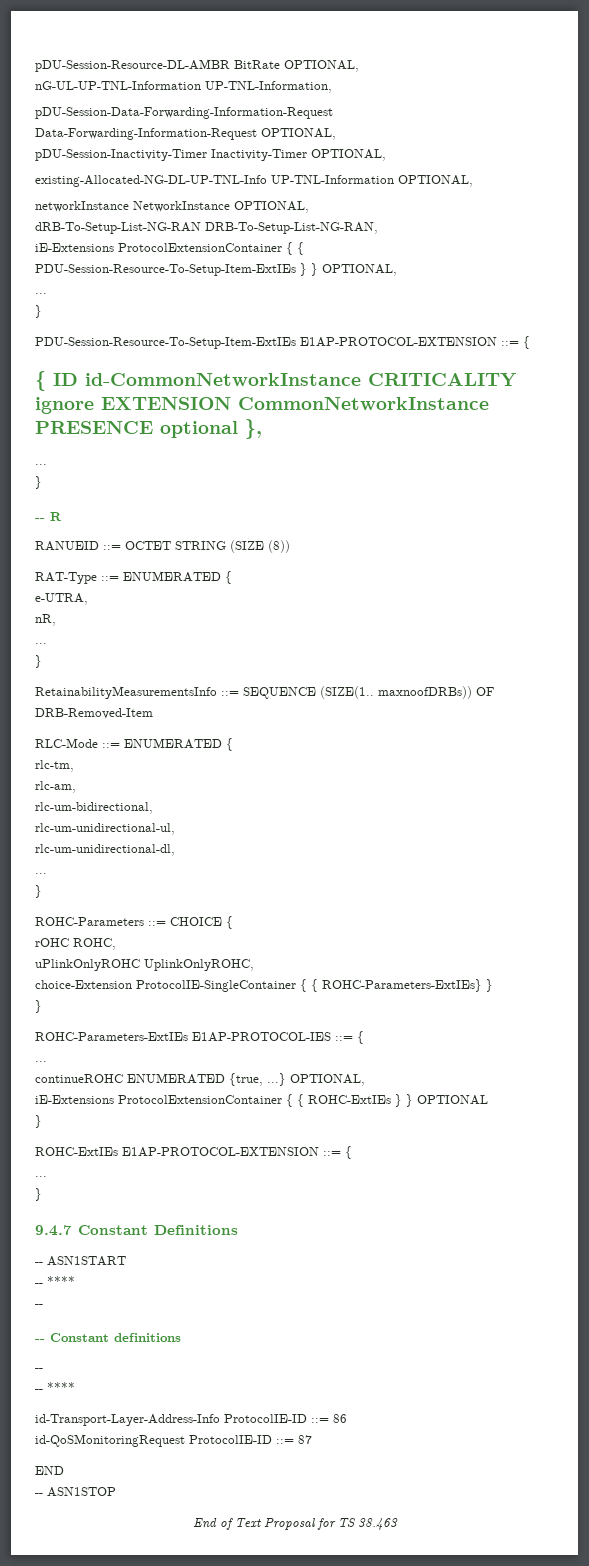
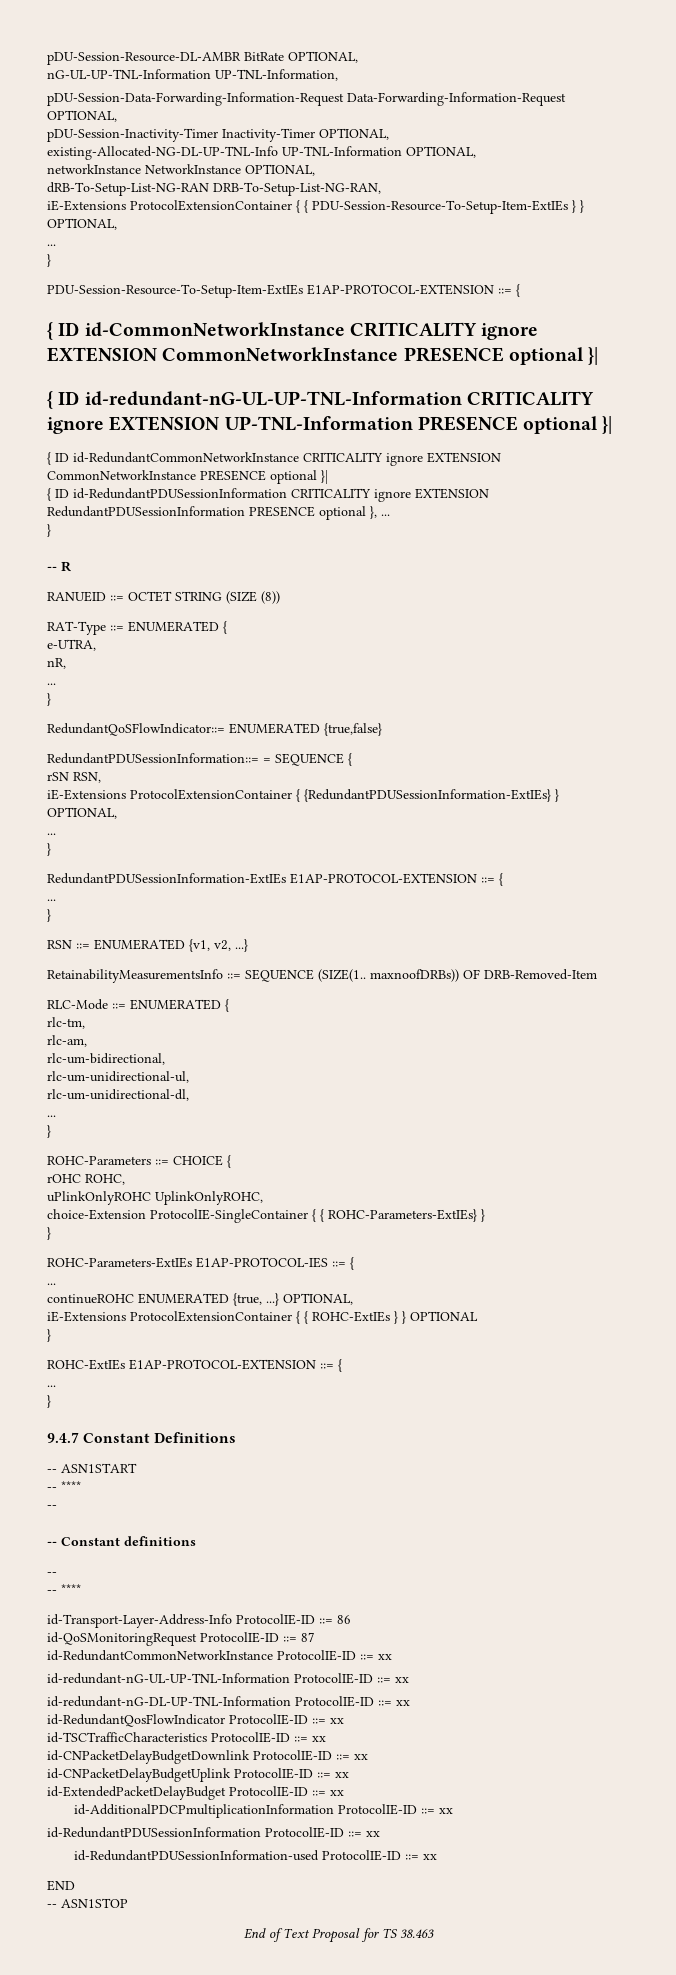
(238, 429) none -> [588,347,599,365] [47,391,594,409] [47,416,613,434] [47,452,501,466] [47,470,328,484] [47,488,489,502] [47,506,366,520] }| // { ID id-redundant-nG-UL-UP-TNL-Information CRITICALITY ignore EXTENSION UP-TNL-Information PRESENCE optional }| // { ID id-RedundantCommonNetworkInstance CRITICALITY ignore EXTENSION CommonNetworkInstance PRESENCE optional }| // { ID id-RedundantPDUSessionInformation CRITICALITY ignore EXTENSION RedundantPDUSessionInformation PRESENCE optional
(262, 429) // -> (377, 512) none
(42, 661) none -> [47,723,382,736] [47,753,352,766] [47,772,101,783] [47,789,559,802] [47,807,117,819] [47,833,56,835] [47,843,51,856] [47,873,503,886] [47,899,56,901] [47,909,51,922] [47,939,248,952] // RedundantQoSFlowIndicator::= ENUMERATED {true,false} // RedundantPDUSessionInformation::= = SEQUENCE { // rSN RSN, // iE-Extensions ProtocolExtensionContainer { {RedundantPDUSessionInformation-ExtIEs} } OPTIONAL, // ... // } // RedundantPDUSessionInformation-ExtIEs E1AP-PROTOCOL-EXTENSION ::= { // ... // } // RSN ::= ENUMERATED {v1, v2, ...}
(312, 1439) none -> [47,1650,392,1661] [47,1673,409,1684] [47,1696,410,1707] [47,1714,344,1727] [47,1732,326,1743] [47,1750,368,1764] [47,1768,349,1782] [47,1786,344,1800] [74,1804,454,1818] [47,1827,380,1838] [74,1850,438,1861] // id-RedundantCommonNetworkInstance ProtocolIE-ID ::= xx // id-redundant-nG-UL-UP-TNL-Information ProtocolIE-ID ::= xx // id-redundant-nG-DL-UP-TNL-Information ProtocolIE-ID ::= xx // id-RedundantQosFlowIndicator ProtocolIE-ID ::= xx // id-TSCTrafficCharacteristics ProtocolIE-ID ::= xx // id-CNPacketDelayBudgetDownlink ProtocolIE-ID ::= xx // id-CNPacketDelayBudgetUplink ProtocolIE-ID ::= xx // id-ExtendedPacketDelayBudget ProtocolIE-ID ::= xx // id-AdditionalPDCPmultiplicationInformation ProtocolIE-ID ::= xx // id-RedundantPDUSessionInformation ProtocolIE-ID ::= xx // id-RedundantPDUSessionInformation-used ProtocolIE-ID ::= xx

